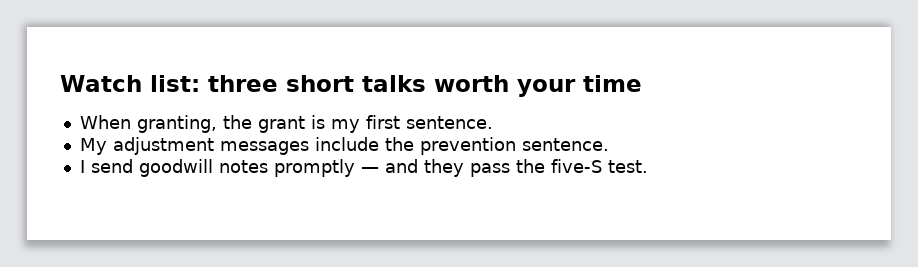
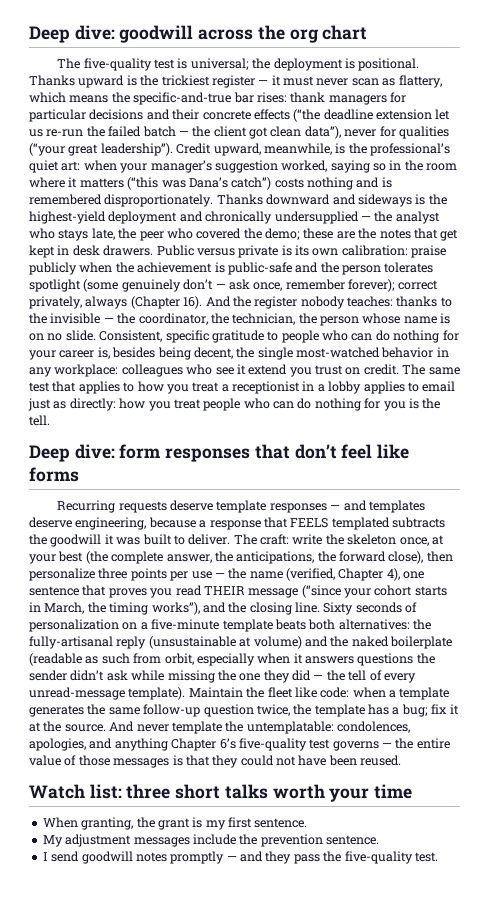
(60, 83) none -> [29,25,368,43] [57,58,420,71] [29,75,442,88] [29,92,406,105] [29,109,451,122] [29,126,449,139] [29,143,450,156] [29,160,458,173] [29,177,392,190] [29,194,447,207] [29,211,440,224] [29,228,459,241] [29,245,447,258] [29,262,434,275] [29,279,439,292] [29,296,452,309] [29,313,451,326] [29,330,459,343] [29,347,449,360] [29,364,460,377] [29,381,456,394] [28,398,441,411] [29,415,50,426] [29,444,410,462] [29,467,79,482] [57,500,425,513] [29,517,445,530] [29,534,444,547] [29,551,453,564] [29,568,425,581] [29,585,447,598] [29,602,418,615] [29,619,431,632] [29,636,452,649] [29,653,435,666] [29,670,416,683] [29,687,450,700] [29,704,459,717] [29,721,410,734] [29,738,450,751] [29,755,402,768] Deep dive: goodwill across the org chart // The five-quality test is universal; the deployment is positional. Thanks upward is the trickiest register — it must never scan as flattery, which means the specific-and-true bar rises: thank managers for particular decisions and their concrete effects (“the deadline extension let us re-run the failed batch — the client got clean data”), never for qualities (“your great leadership”). Credit upward, meanwhile, is the professional’s quiet art: when your manager’s suggestion worked, saying so in the room where it matters (“this was Dana’s catch”) costs nothing and is remembered disproportionately. Thanks downward and sideways is the highest-yield deployment and chronically undersupplied — the analyst who stays late, the peer who covered the demo; these are the notes that get kept in desk drawers. Public versus private is its own calibration: praise publicly when the achievement is public-safe and the person tolerates spotlight (some genuinely don’t — ask once, remember forever); correct privately, always (Chapter 16). And the register nobody teaches: thanks to the invisible — the coordinator, the technician, the person whose name is on no slide. Consistent, specific gratitude to people who can do nothing for your career is, besides being decent, the single most-watched behavior in any workplace: colleagues who see it extend you trust on credit. The same test that applies to how you treat a receptionist in a lobby applies to email just as directly: how you treat people who can do nothing for you is the tell. // Deep dive: form responses that don’t feel like forms // Recurring requests deserve template responses — and templates deserve engineering, because a response that FEELS templated subtracts the goodwill it was built to deliver. The craft: write the skeleton once, at your best (the complete answer, the anticipations, the forward close), then personalize three points per use — the name (verified, Chapter 4), one sentence that proves you read THEIR message (“since your cohort starts in March, the timing works”), and the closing line. Sixty seconds of personalization on a five-minute template beats both alternatives: the fully-artisanal reply (unsustainable at volume) and the naked boilerplate (readable as such from orbit, especially when it answers questions the sender didn’t ask while missing the one they did — the tell of every unread-message template). Maintain the fleet like code: when a template generates the same follow-up question twice, the template has a bug; fix it at the source. And never template the untemplatable: condolences, apologies, and anything Chapter 6’s five-quality test governs — the entire value of those messages is that they could not have been reused. //
[550,159,602,173] five-S -> [344,851,413,864] five-quality

